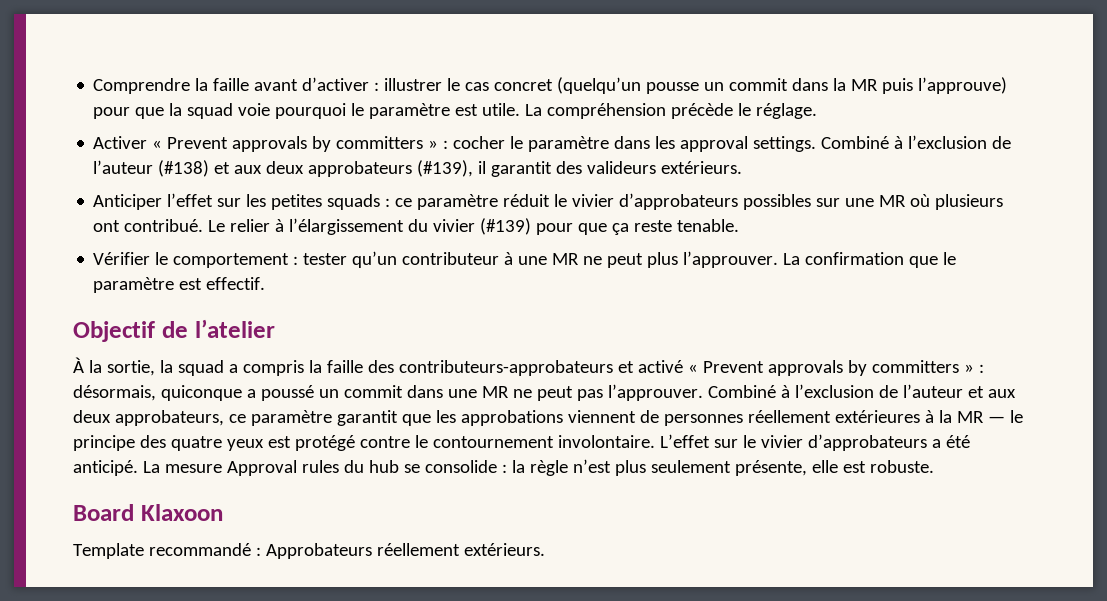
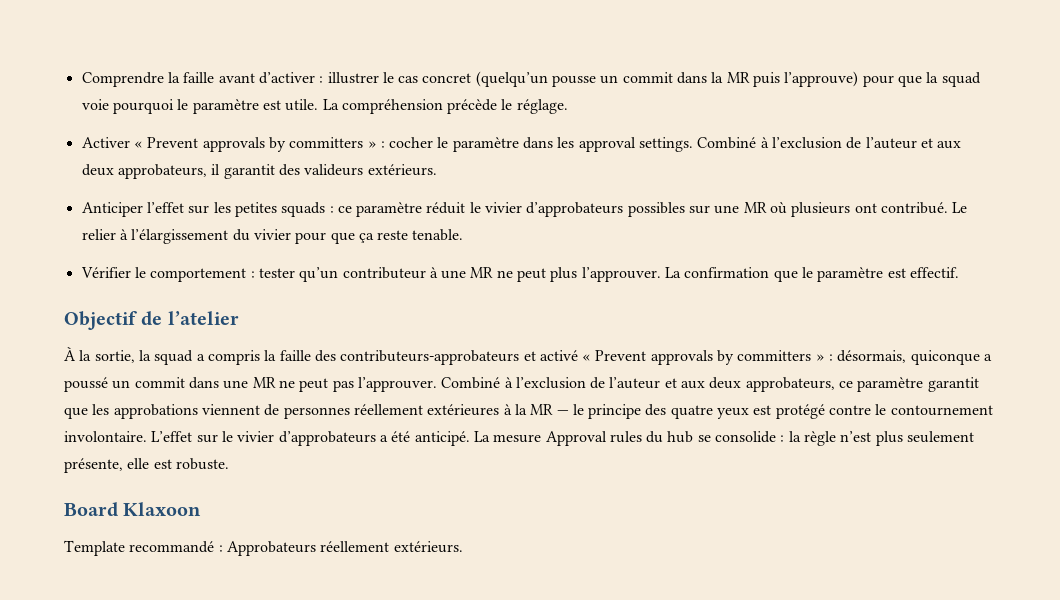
[158,160,474,177] (#138) et aux deux approbateurs (#139), -> [921,138,962,149] [81,164,207,179] et aux deux approbateurs,
[480,218,532,235] (#139) -> (291, 234) none

